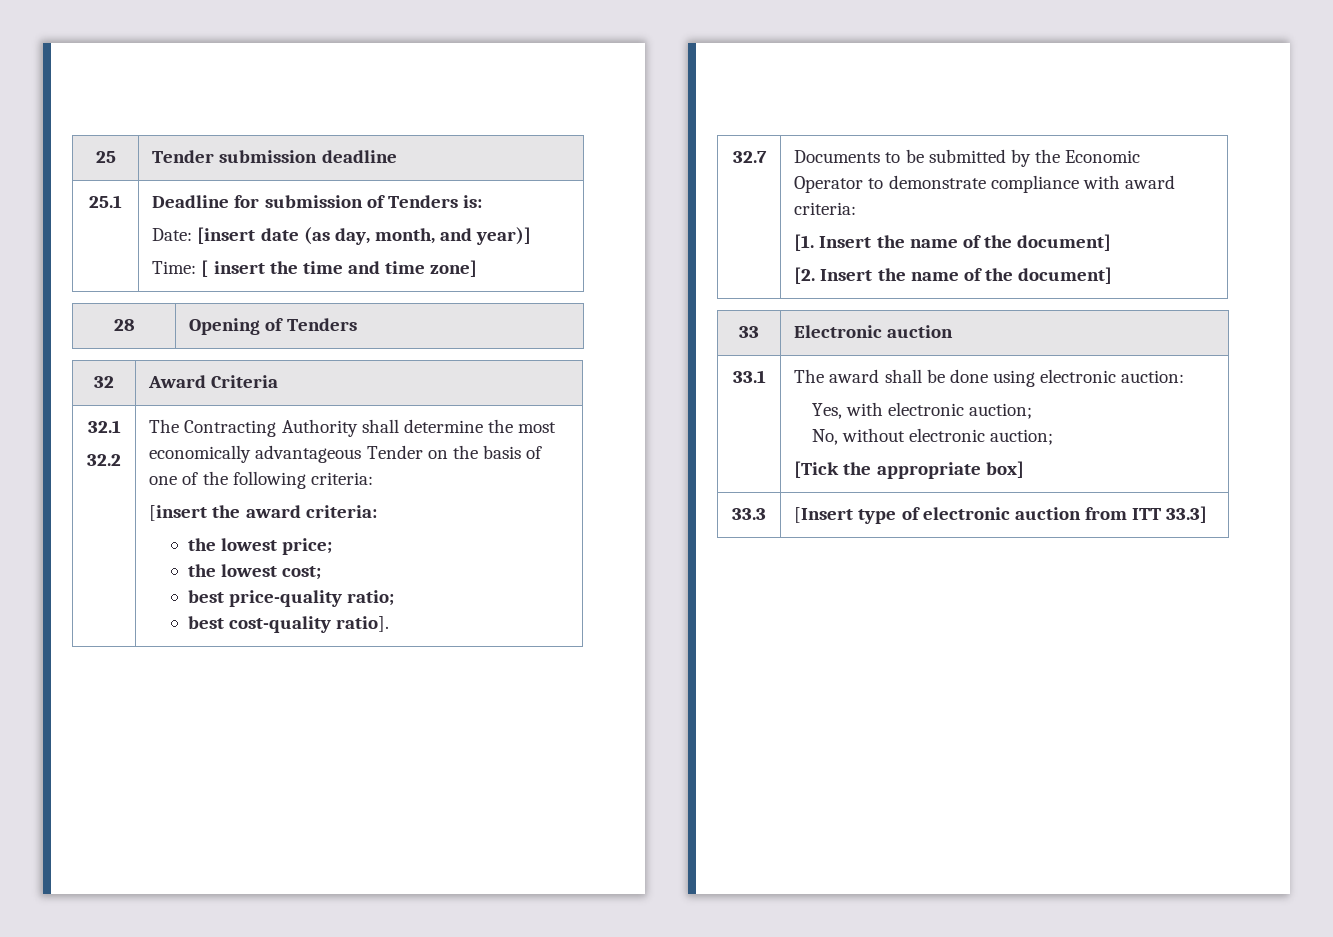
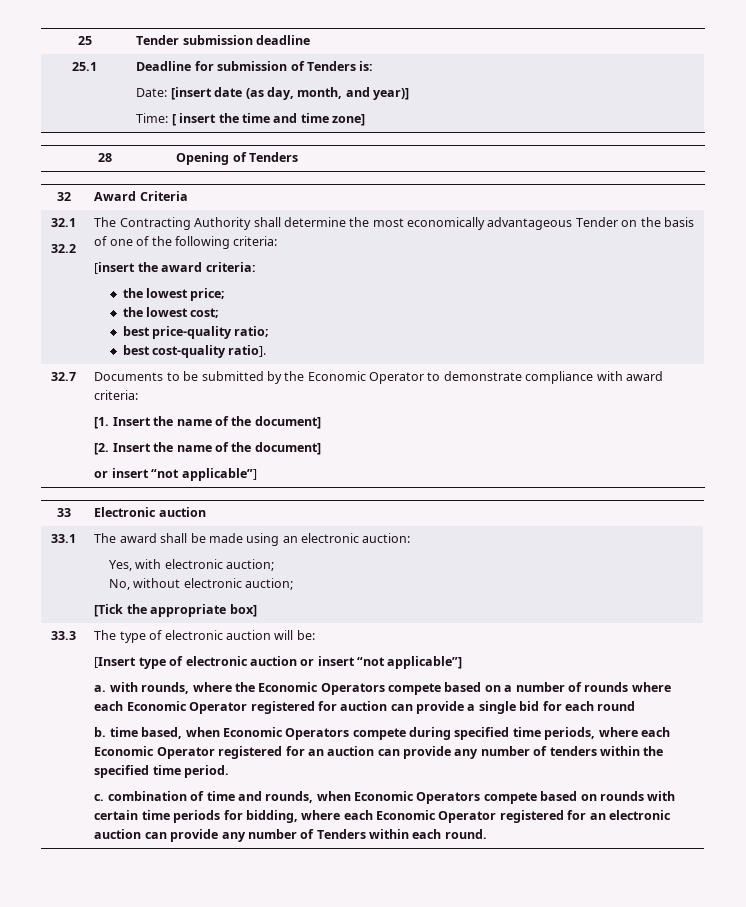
(1113, 275) none -> [94,468,257,481] // or insert “not applicable”]
[949,369,1035,387] done using -> [208,533,298,546] made using an
(766, 514) none -> [94,630,315,643] The type of electronic auction will be: //
[1084,506,1208,523] from ITT 33.3] -> [300,656,463,669] [94,682,671,695] [94,701,636,714] [94,727,670,740] [94,746,664,759] [94,765,230,778] [94,791,676,804] [94,810,671,823] [94,829,487,842] or insert “not applicable”] // a. with rounds, where the Economic Operators compete based on a number of rounds where each Economic Operator registered for auction can provide a single bid for each round // b. time based, when Economic Operators compete during specified time periods, where each Economic Operator registered for an auction can provide any number of tenders within the specified time period. // c. combination of time and rounds, when Economic Operators compete based on rounds with certain time periods for bidding, where each Economic Operator registered for an electronic auction can provide any number of Tenders within each round.

